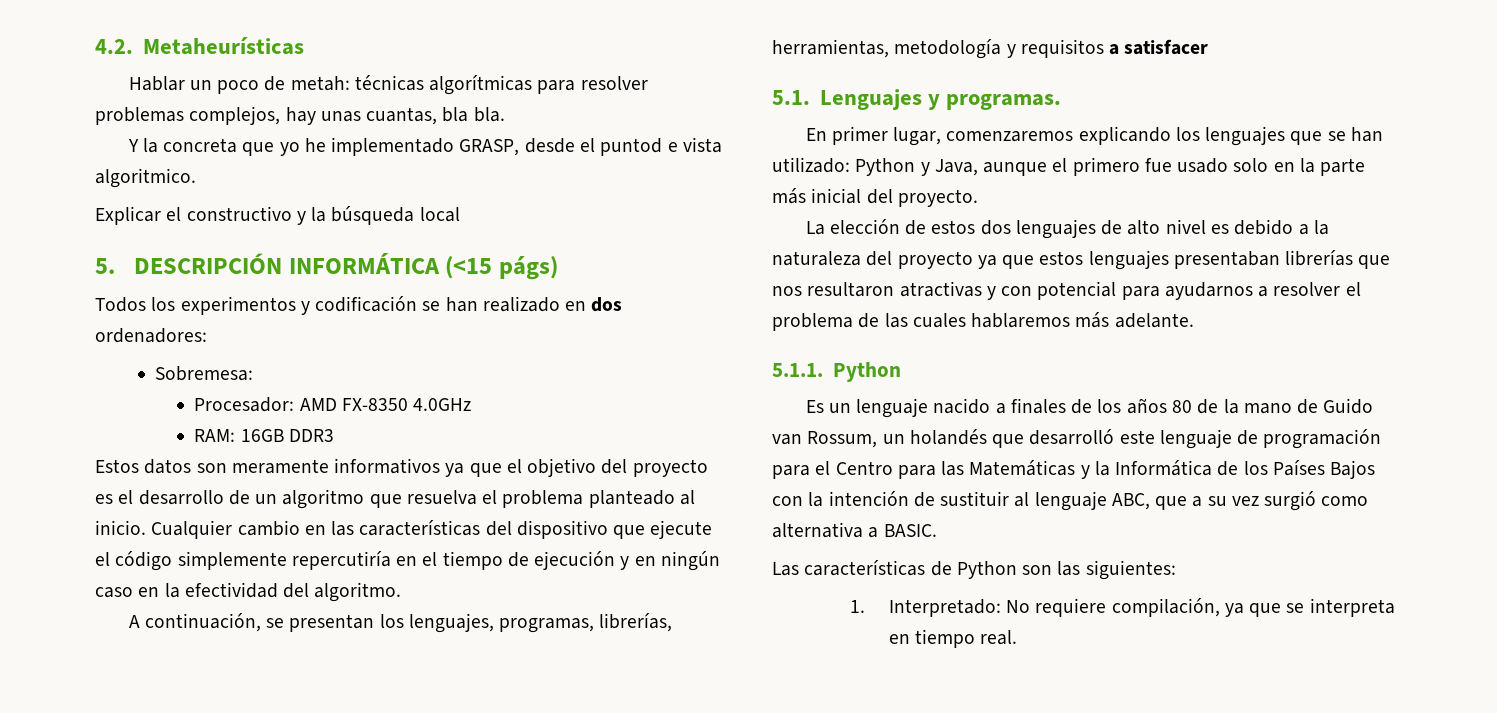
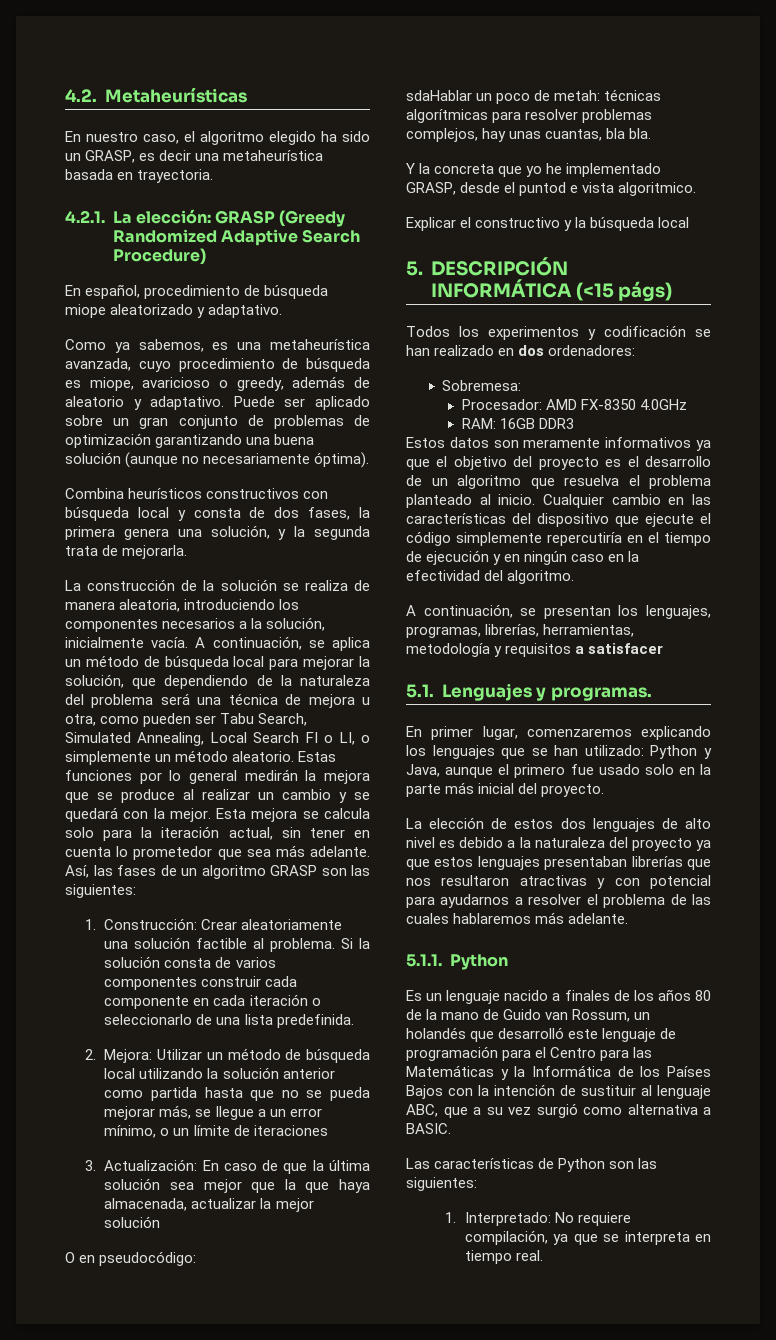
[128,76,185,91] Hablar -> [65,131,370,145] [65,150,324,163] [65,169,214,183] [65,209,346,227] [112,229,361,246] [112,248,206,264] [65,284,329,299] [65,304,283,318] [65,339,370,353] [65,358,370,372] [65,376,370,391] [65,396,370,410] [65,415,370,429] [65,433,315,448] [65,452,370,468] [65,488,329,499] [65,507,370,521] [65,525,370,540] [65,545,188,559] [65,579,370,591] [65,599,300,612] [65,617,326,632] [65,636,370,651] [65,655,371,670] [65,674,370,689] [65,693,371,708] [65,713,308,727] [65,732,370,746] [65,750,337,765] [65,769,370,784] [65,789,370,803] [65,807,370,822] [65,826,371,841] [65,845,370,860] [65,865,370,879] [65,884,136,898] [84,918,343,930] [104,937,370,952] [104,956,276,968] [104,976,298,990] [104,994,321,1009] [104,1014,354,1028] [84,1048,371,1063] [104,1067,335,1079] [104,1087,370,1101] [104,1105,322,1120] [104,1125,328,1138] [84,1159,371,1174] [104,1178,370,1193] [104,1198,314,1212] [104,1216,161,1228] [65,1251,197,1266] [406,90,472,101] En nuestro caso, el algoritmo elegido ha sido un GRASP, es decir una metaheurística basada en trayectoria. // 4.2.1. La elección: GRASP (Greedy Randomized Adaptive Search Procedure) // En español, procedimiento de búsqueda miope aleatorizado y adaptativo. // Como ya sabemos, es una metaheurística avanzada, cuyo procedimiento de búsqueda es miope, avaricioso o greedy, además de aleatorio y adaptativo. Puede ser aplicado sobre un gran conjunto de problemas de optimización garantizando una buena solución (aunque no necesariamente óptima). // Combina heurísticos constructivos con búsqueda local y consta de dos fases, la primera genera una solución, y la segunda trata de mejorarla. // La construcción de la solución se realiza de manera aleatoria, introduciendo los componentes necesarios a la solución, inicialmente vacía. A continuación, se aplica un método de búsqueda local para mejorar la solución, que dependiendo de la naturaleza del problema será una técnica de mejora u otra, como pueden ser Tabu Search, Simulated Annealing, Local Search FI o LI, o simplemente un método aleatorio. Estas funciones por lo general medirán la mejora que se produce al realizar un cambio y se quedará con la mejor. Esta mejora se calcula solo para la iteración actual, sin tener en cuenta lo prometedor que sea más adelante. Así, las fases de un algoritmo GRASP son las siguientes: // 1. Construcción: Crear aleatoriamente una solución factible al problema. Si la solución consta de varios componentes construir cada componente en cada iteración o seleccionarlo de una lista predefinida. // 2. Mejora: Utilizar un método de búsqueda local utilizando la solución anterior como partida hasta que no se pueda mejorar más, se llegue a un error mínimo, o un límite de iteraciones // 3. Actualización: En caso de que la última solución sea mejor que la que haya almacenada, actualizar la mejor solución // O en pseudocódigo: // sdaHablar

